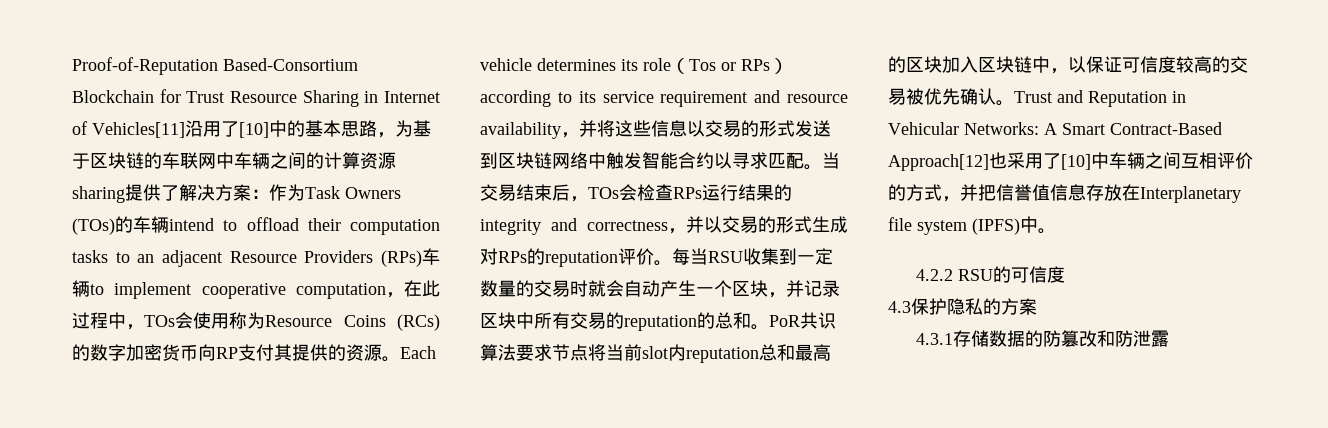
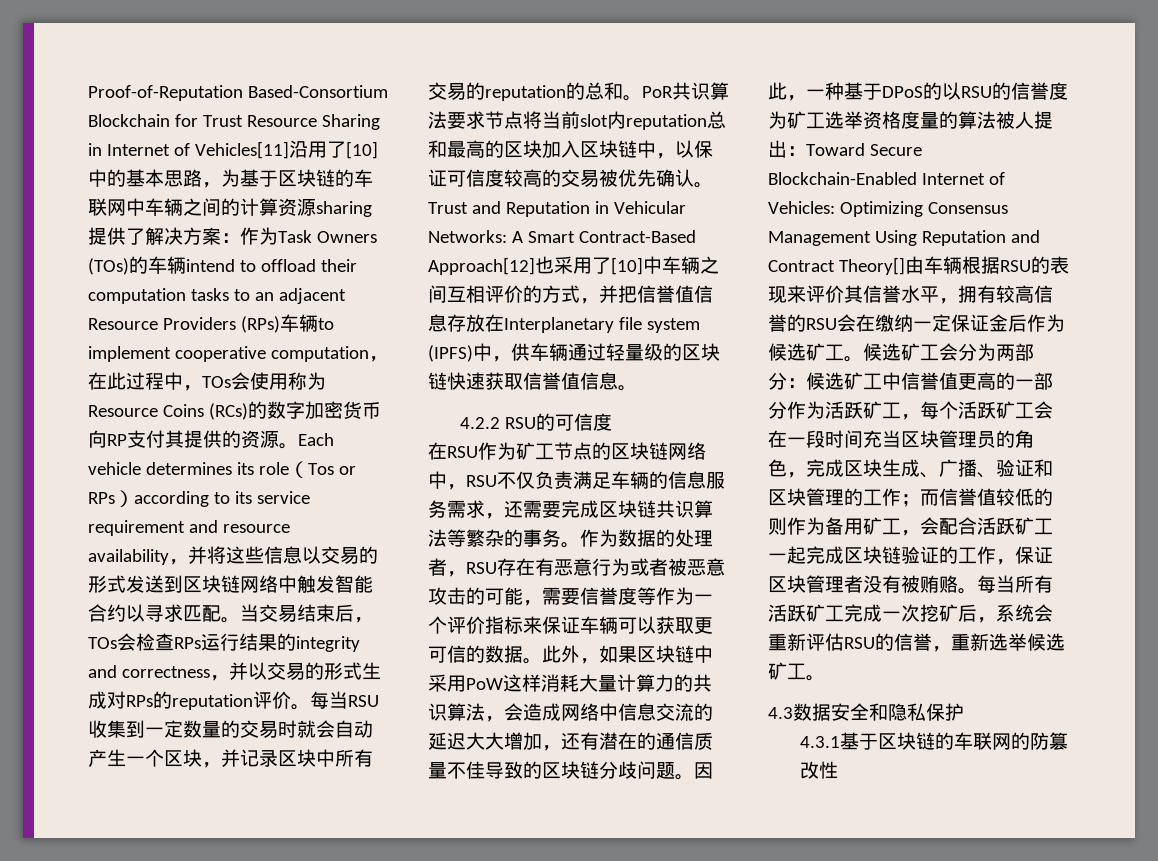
(1038, 224) none -> [492,343,720,362] [428,372,618,390] ，供车辆通过轻量级的区块链快速获取信誉值信息
[888,301,911,313] 4.3 -> [428,442,706,460] [428,471,725,490] [428,500,713,519] [428,529,713,548] [428,558,725,577] [428,587,713,606] [428,616,713,634] [428,645,713,664] [428,674,712,692] [428,703,713,722] [428,732,713,751] [428,761,713,780] [768,82,1068,101] [768,111,1053,129] [768,140,922,158] [768,172,1005,185] [768,201,1008,217] [768,230,1040,246] [768,256,1069,275] [768,285,1053,304] [768,314,1065,332] [768,343,1034,362] [768,372,1053,390] [768,401,1053,420] [768,430,1034,448] [768,459,1053,478] [768,488,1053,507] [768,517,1053,536] [768,546,1053,565] [768,575,1053,594] [768,604,1053,623] [768,633,1065,652] [768,662,825,681] [768,703,926,721] 在RSU作为矿工节点的区块链网络中，RSU不仅负责满足车辆的信息服务需求，还需要完成区块链共识算法等繁杂的事务。作为数据的处理者，RSU存在有恶意行为或者被恶意攻击的可能，需要信誉度等作为一个评价指标来保证车辆可以获取更可信的数据。此外，如果区块链中采用PoW这样消耗大量计算力的共识算法，会造成网络中信息交流的延迟大大增加，还有潜在的通信质量不佳导致的区块链分歧问题。因此，一种基于DPoS的以RSU的信誉度为矿工选举资格度量的算法被人提出：Toward Secure Blockchain-Enabled Internet of Vehicles: Optimizing Consensus Management Using Reputation and Contract Theory[]由车辆根据RSU的表现来评价其信誉水平，拥有较高信誉的RSU会在缴纳一定保证金后作为候选矿工。候选矿工会分为两部分：候选矿工中信誉值更高的一部分作为活跃矿工，每个活跃矿工会在一段时间充当区块管理员的角色，完成区块生成、广播、验证和区块管理的工作；而信誉值较低的则作为备用矿工，会配合活跃矿工一起完成区块链验证的工作，保证区块管理者没有被贿赂。每当所有活跃矿工完成一次挖矿后，系统会重新评估RSU的信誉，重新选举候选矿工。 // 4.3数据安全和隐私
[947,298,1037,315] 隐私的方案 -> (964, 712) none
[953,330,1170,347] 存储数据的防篡改和防泄露 -> [839,732,1068,750] [799,761,838,779] 基于区块链的车联网的防篡改性

